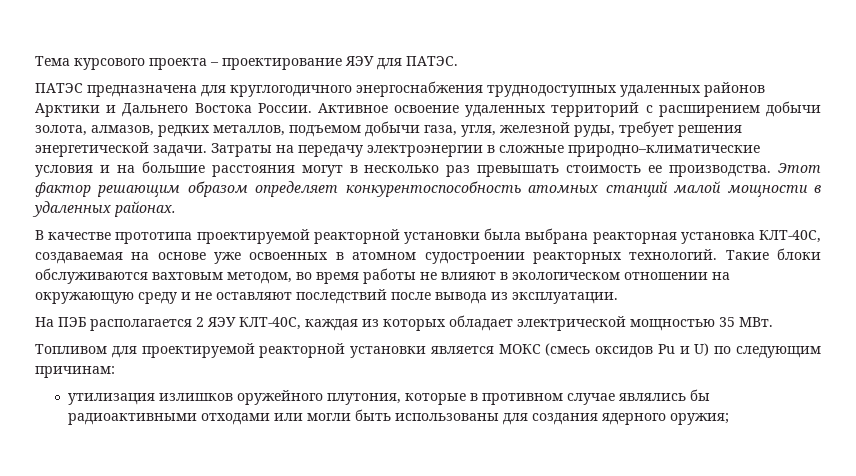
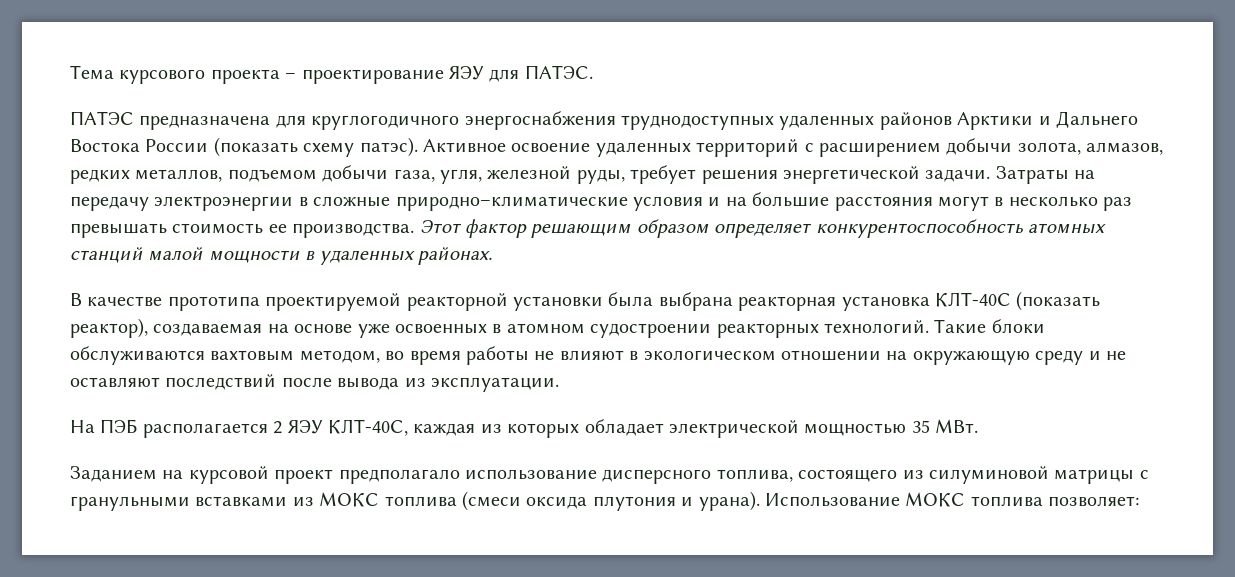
[257,103,312,113] России. -> [145,137,418,157] России (показать схему патэс).
[759,230,822,243] КЛТ-40С, -> [934,291,1101,311] [70,318,148,338] КЛТ-40С (показать реактор),
[35,343,821,358] [35,366,115,378] [67,389,710,405] [67,409,729,425] Топливом для проектируемой реакторной установки является МОКС (смесь оксидов Pu и U) по следующим причинам: // утилизация излишков оружейного плутония, которые в противном случае являлись бы радиоактивными отходами или могли быть использованы для создания ядерного оружия; -> [70,466,1149,484] [70,491,1140,511] Заданием на курсовой проект предполагало использование дисперсного топлива, состоящего из силуминовой матрицы с гранульными вставками из МОКС топлива (смеси оксида плутония и урана). Использование МОКС топлива позволяет:

